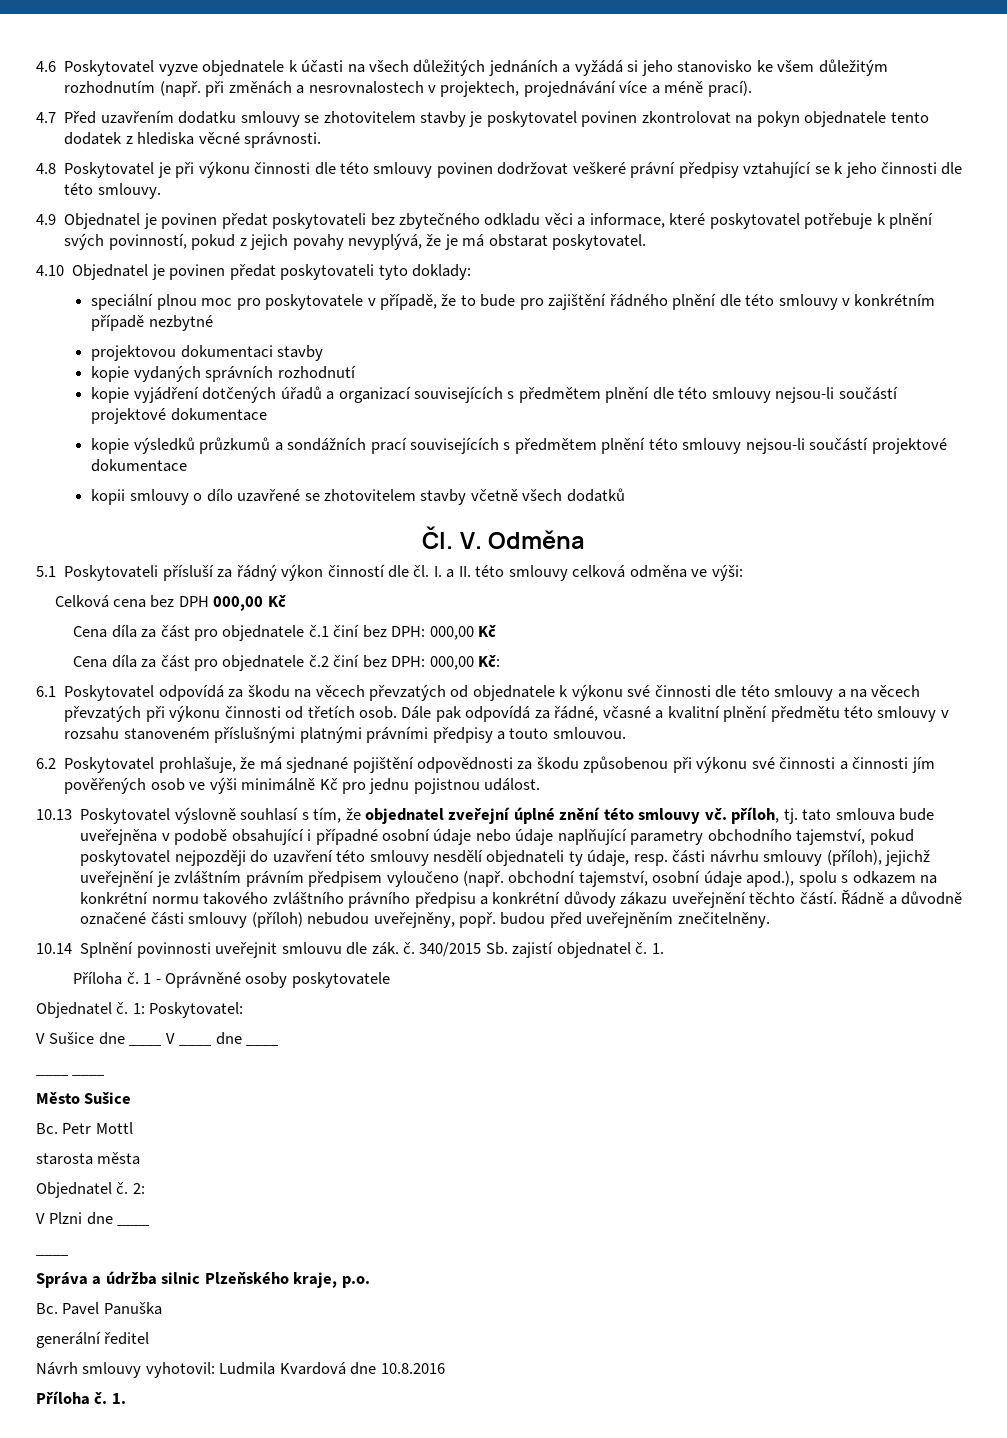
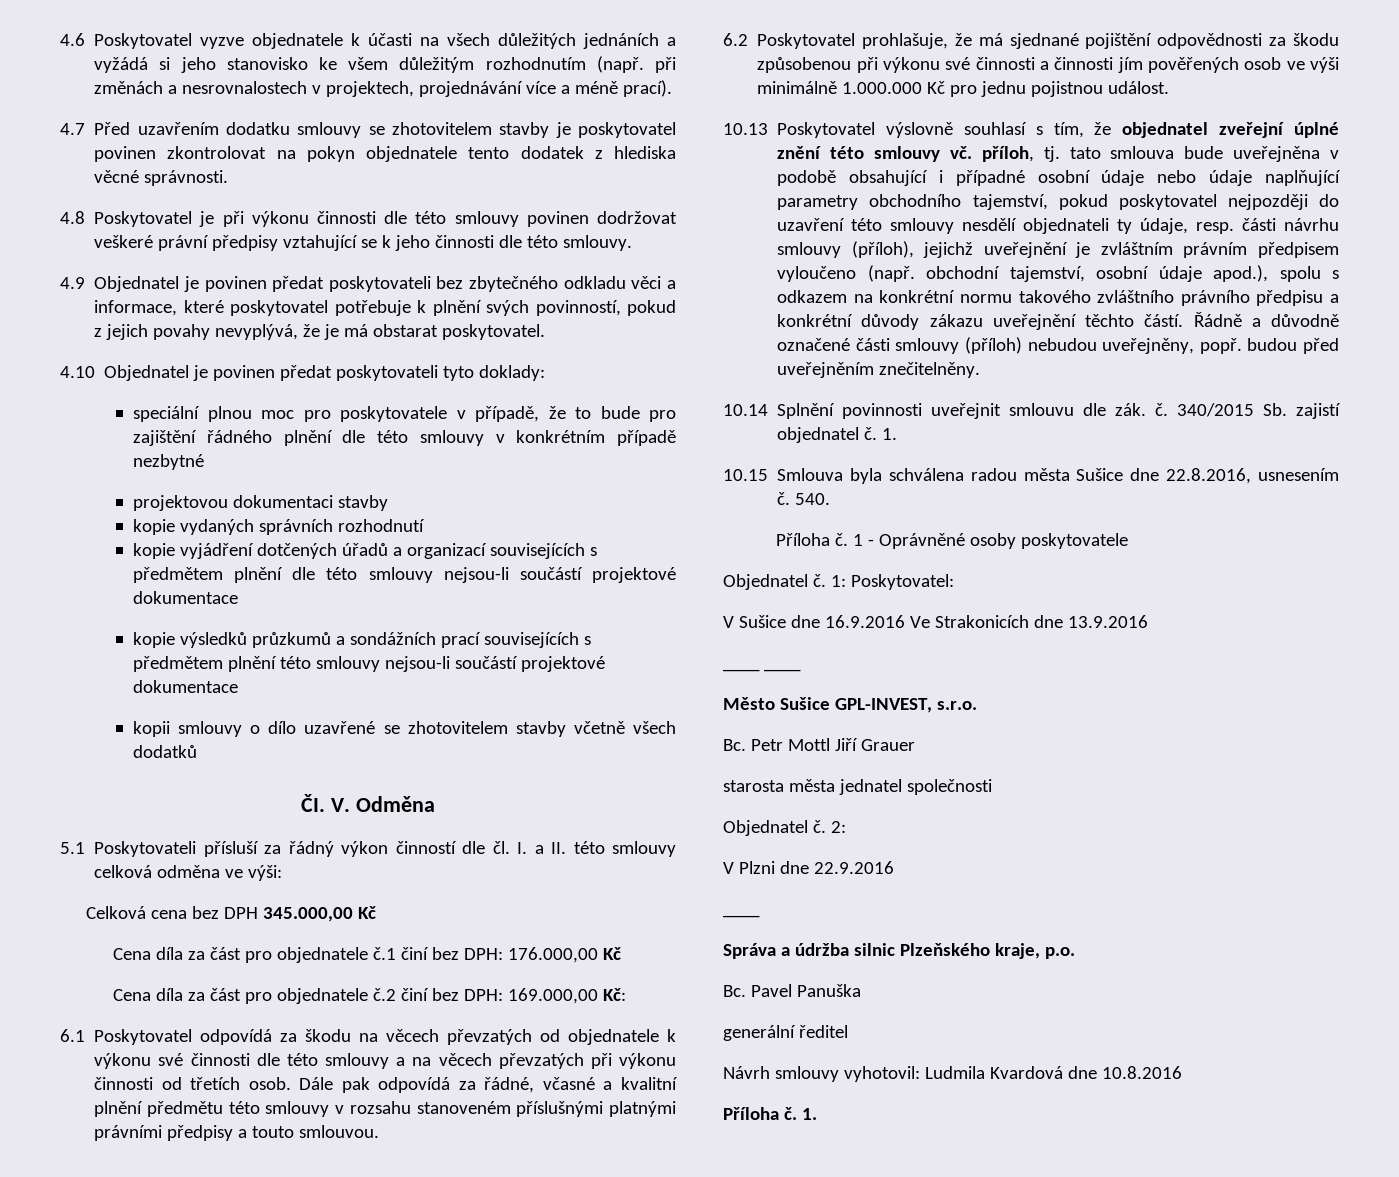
[213,596,264,611] 000,00 -> [263,907,354,922] 345.000,00
[429,626,474,640] 000,00 -> [507,947,598,963] 176.000,00
[429,656,474,670] 000,00 -> [507,988,598,1004] 169.000,00
(316, 784) none -> [842,82,923,94] 1.000.000
(664, 948) none -> [723,468,1339,484] [777,492,831,505] // 10.15 Smlouva byla schválena radou města Sušice dne 22.8.2016, usnesením č. 540.
[129,1044,163,1046] [165,1033,175,1044] [179,1032,280,1046] ____ V ____ dne ____ -> [824,615,1148,628] 16.9.2016 Ve Strakonicích dne 13.9.2016
(132, 1097) none -> [834,698,977,713] GPL-INVEST, s.r.o.
(133, 1128) none -> [834,738,915,751] Jiří Grauer
(141, 1158) none -> [838,779,992,795] jednatel společnosti
[117,1224,151,1226] ____ -> [813,861,894,874] 22.9.2016

